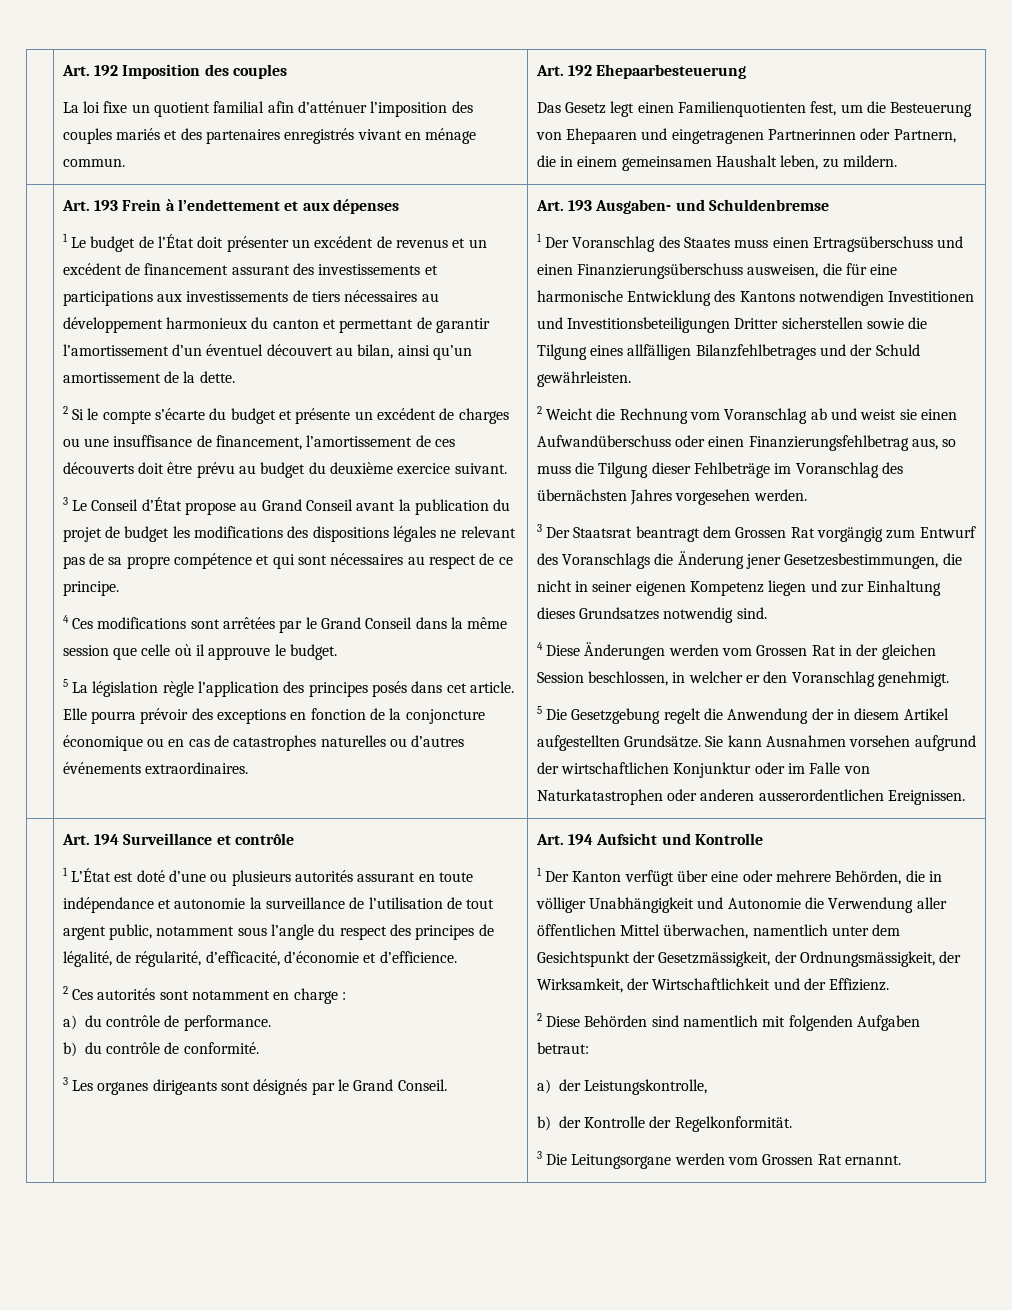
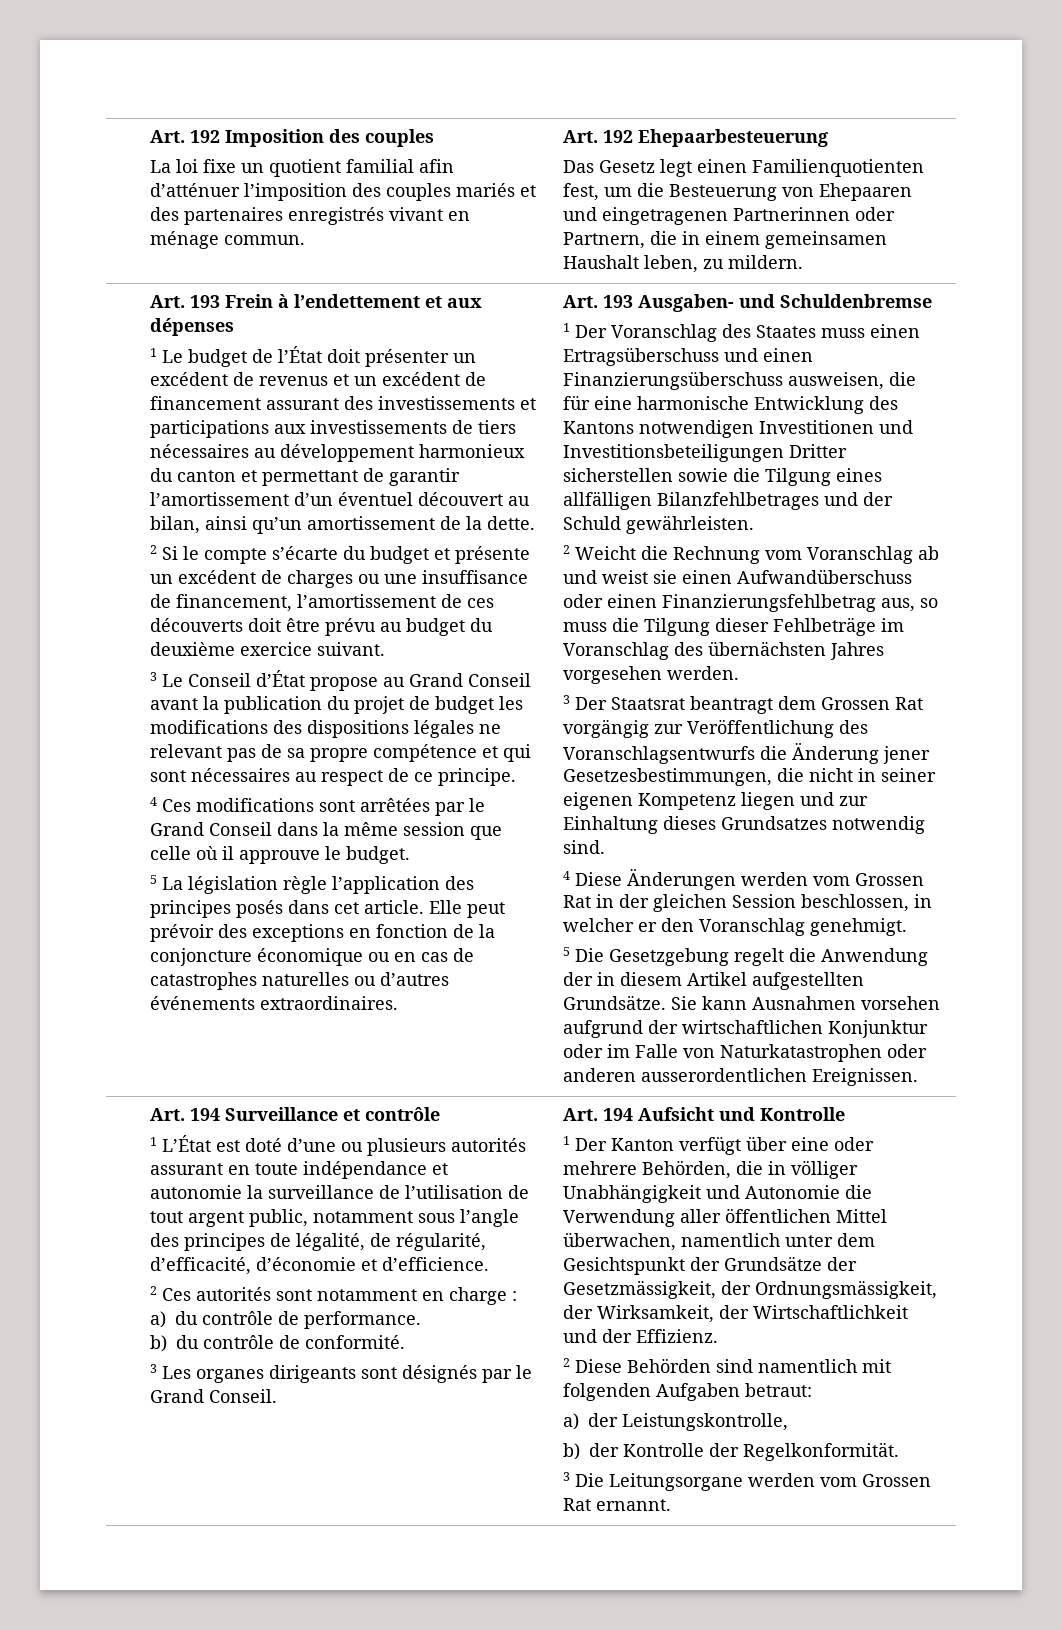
[91,711,137,724] pourra -> [466,902,505,918] peut
[886,526,976,539] [536,553,651,569] zum Entwurf des Voranschlags -> [653,719,868,738] [562,746,755,764] zur Veröffentlichung des Voranschlagsentwurfs
[318,924,387,940] du respect -> (519, 1218) none
(656, 957) none -> [723,1256,857,1271] Grundsätze der

